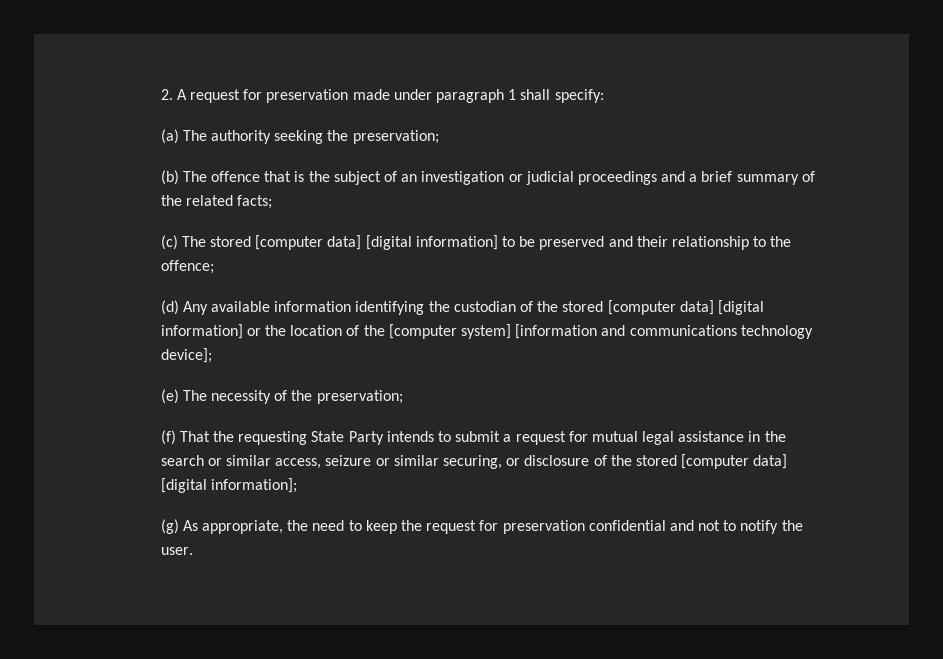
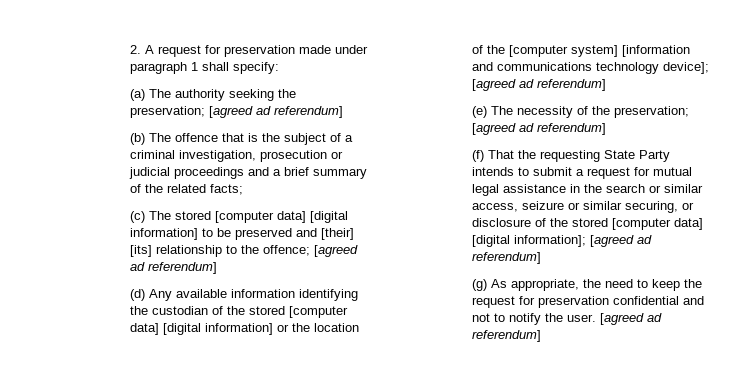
(439, 137) none -> [209,106,344,118] [agreed ad referendum]
[401,171,505,185] an investigation -> [345,135,354,142] [130,150,328,162] a criminal investigation, prosecution
[636,236,668,247] their -> [321,228,355,240] [130,245,153,257] [their] [its]
(214, 267) none -> [314,245,359,257] [130,262,218,274] [agreed ad referendum]
(212, 355) none -> [472,79,607,91] [agreed ad referendum]
(403, 397) none -> [472,123,607,135] [agreed ad referendum]
(297, 485) none -> [590,235,653,247] [472,252,542,264] [agreed ad referendum]
(193, 551) none -> [600,313,663,325] [472,330,542,342] [agreed ad referendum]

